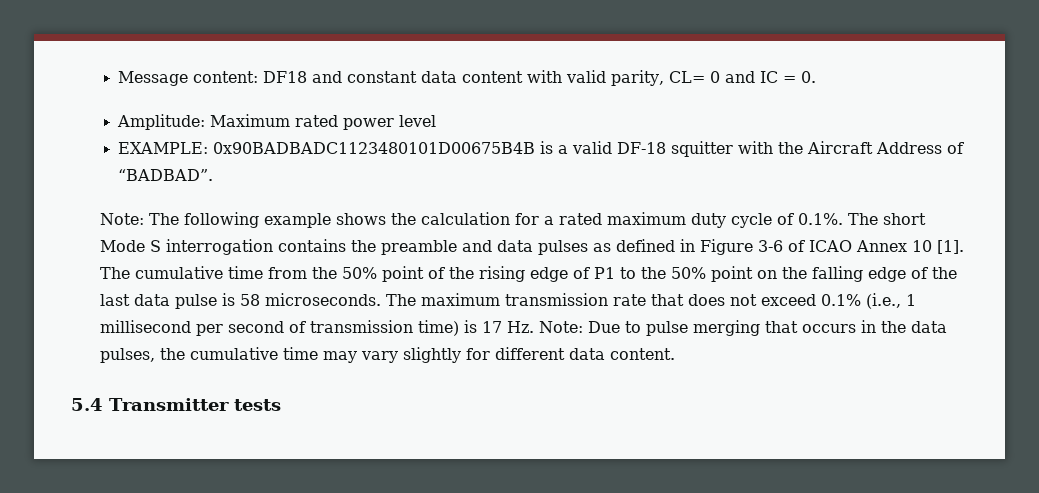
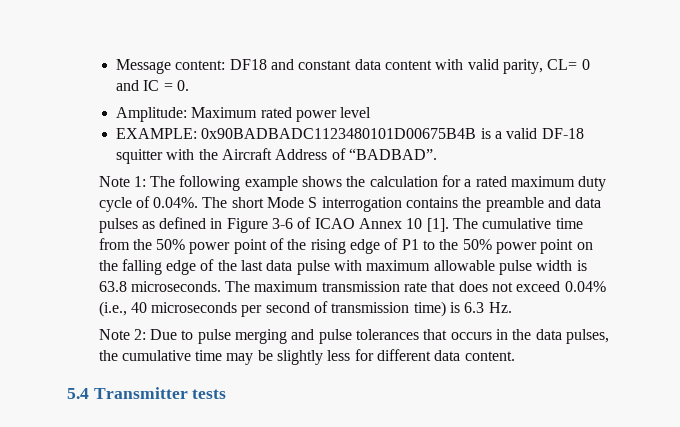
[100,213,145,225] Note: -> [98,176,146,187] Note 1:
[798,213,844,225] 0.1%. -> [153,197,199,208] 0.04%.
(378, 273) none -> [189,242,231,254] power
(707, 273) none -> [495,242,537,254] power
[222,293,261,306] is 58 -> [334,260,587,275] [98,281,127,292] with maximum allowable pulse width is 63.8
[821,293,917,309] [100,320,192,333] 0.1% (i.e., 1 millisecond -> [564,281,606,292] [98,301,238,317] 0.04% (i.e., 40 microseconds
[482,321,503,333] 17 -> [464,302,485,313] 6.3
[539,321,584,333] Note: -> [98,329,146,340] // Note 2:
(761, 328) none -> [291,329,420,344] and pulse tolerances
[361,347,462,363] vary slightly -> [257,350,351,365] be slightly less

